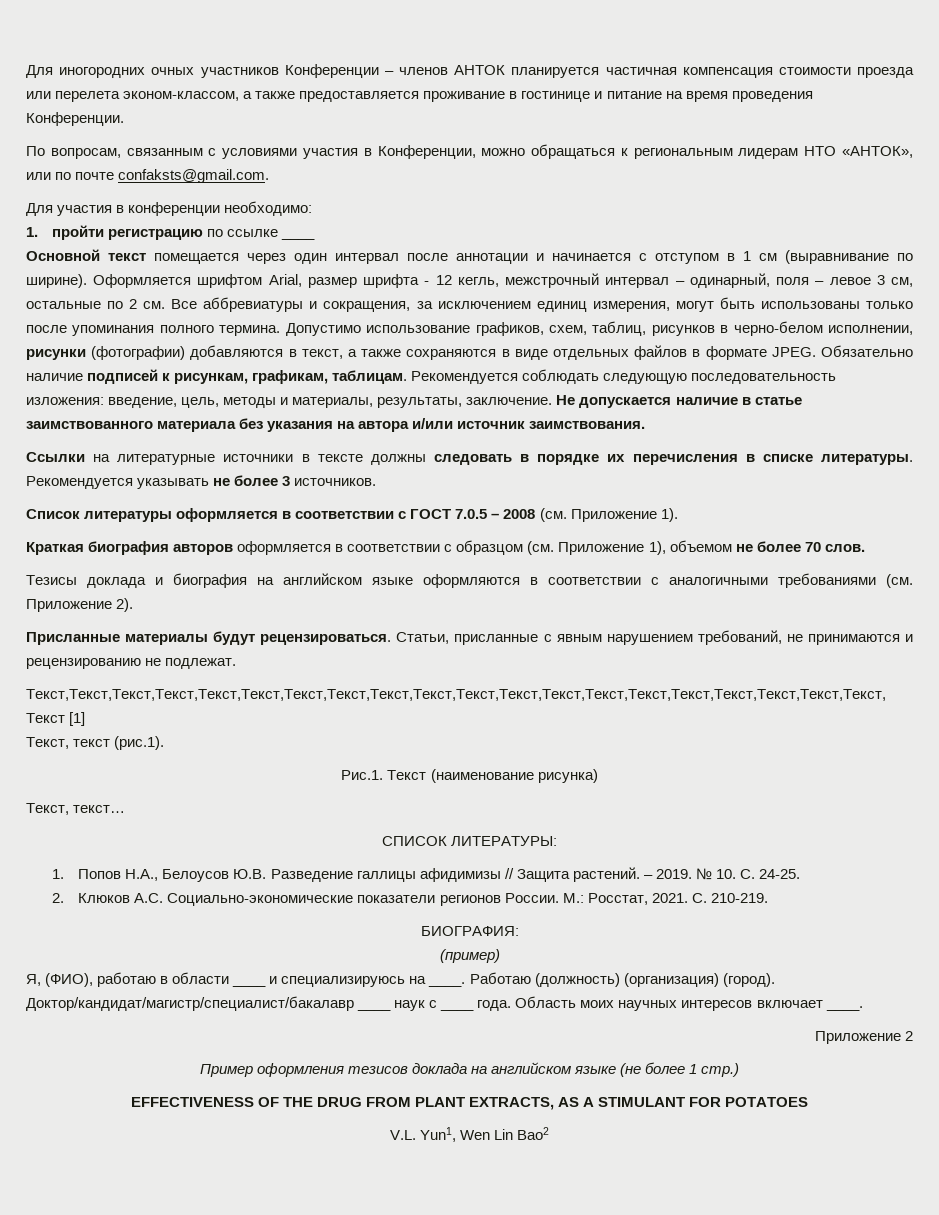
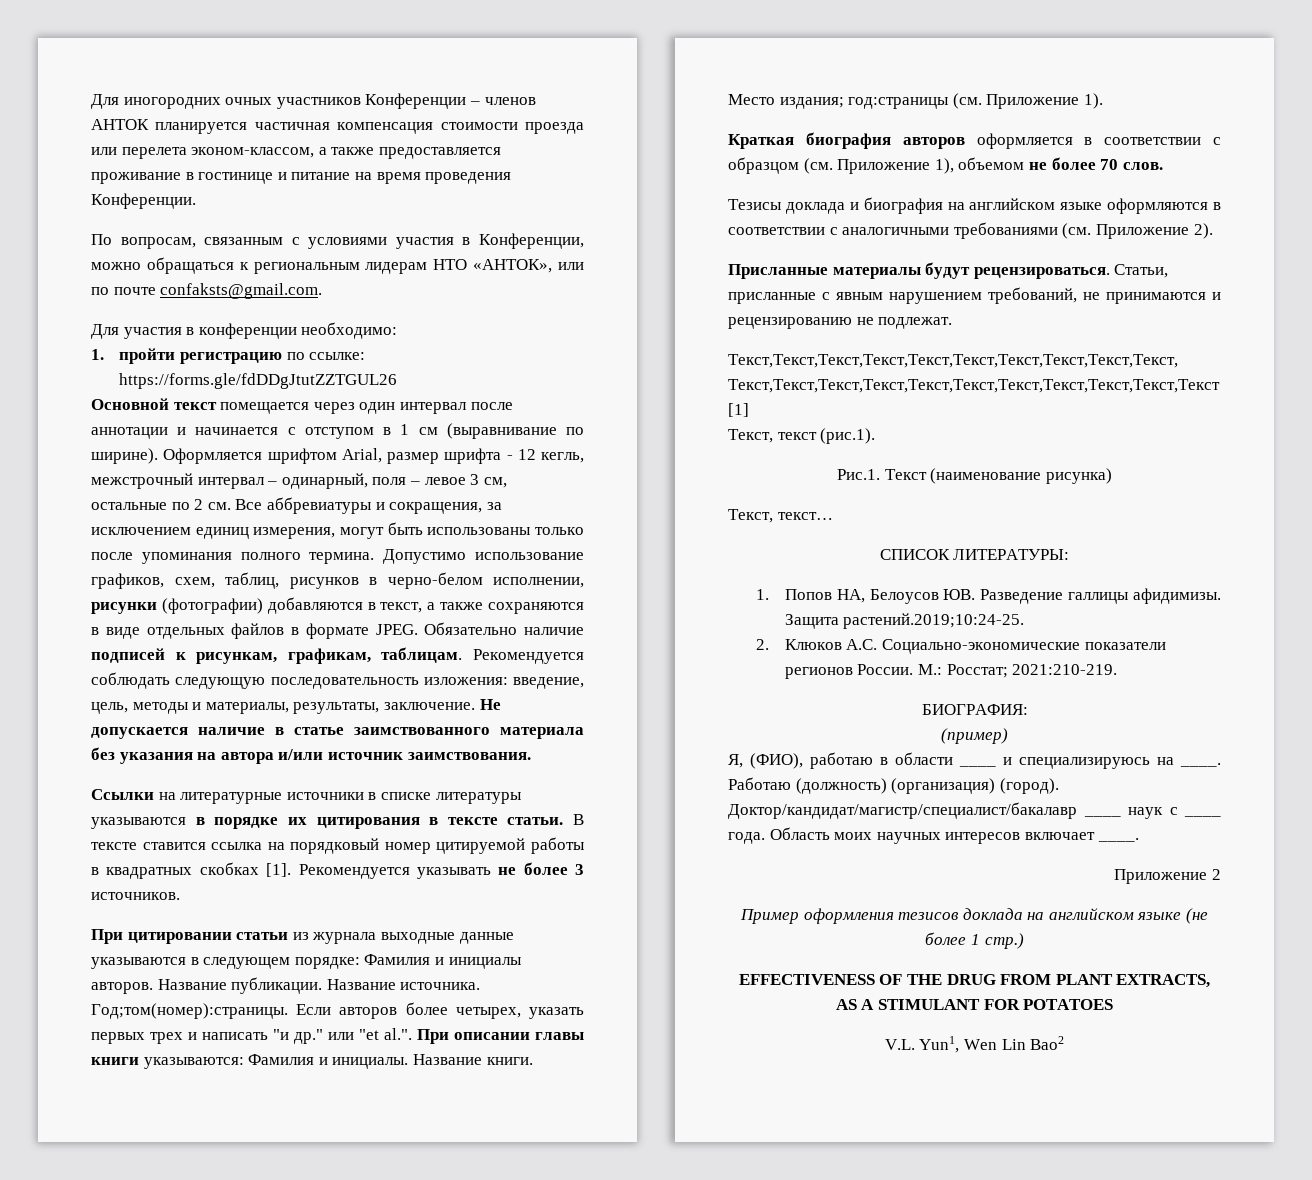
[227,229,279,237] [281,237,316,240] ссылке ____ -> [309,352,366,360] [119,373,398,389] ссылке: https://forms.gle/fdDDgJtutZZTGUL26
[317,454,913,465] тексте должны следовать в порядке их перечисления в списке литературы. -> [380,792,522,804] [91,814,584,829] [91,837,585,854] [91,862,292,879] списке литературы указываются в порядке их цитирования в тексте статьи. В тексте ставится ссылка на порядковый номер цитируемой работы в квадратных скобках [1].
[26,508,536,522] Список литературы оформляется в соответствии с ГОСТ 7.0.5 – 2008 -> [91,929,514,944] [91,954,522,969] [91,977,481,994] [91,1002,584,1019] [91,1028,584,1044] [91,1054,533,1069] [728,94,950,109] При цитировании статьи из журнала выходные данные указываются в следующем порядке: Фамилия и инициалы авторов. Название публикации. Название источника. Год;том(номер):страницы. Если авторов более четырех, указать первых трех и написать "и др." или "et al.". При описании главы книги указываются: Фамилия и инициалы. Название книги. Место издания; год:страницы
[125,867,801,882] Н.А., Белоусов Ю.В. Разведение галлицы афидимизы // Защита растений. – 2019. № 10. С. 24-25. -> [836,588,1221,604] [784,613,1025,629] НА, Белоусов ЮВ. Разведение галлицы афидимизы. Защита растений.2019;10:24-25.
[587,893,768,905] Росстат, 2021. С. 210-219. -> [946,664,1118,678] Росстат; 2021:210-219.

